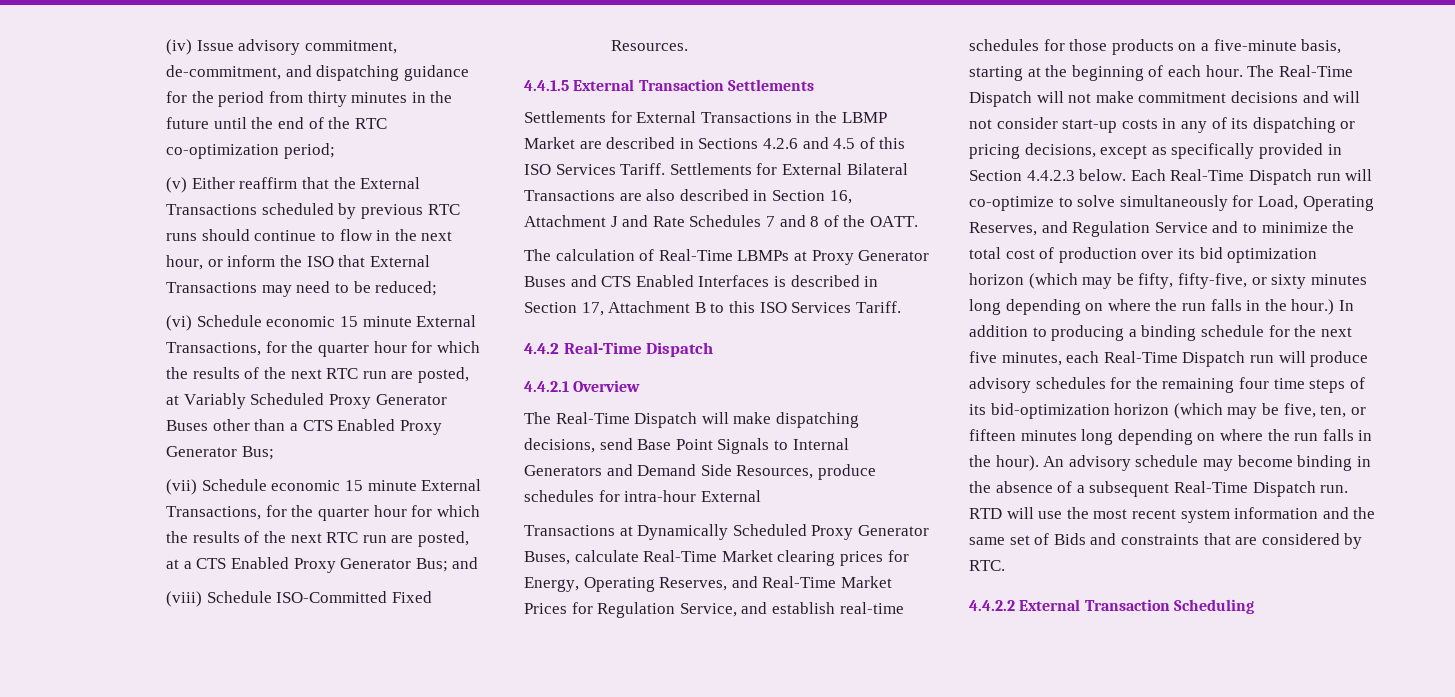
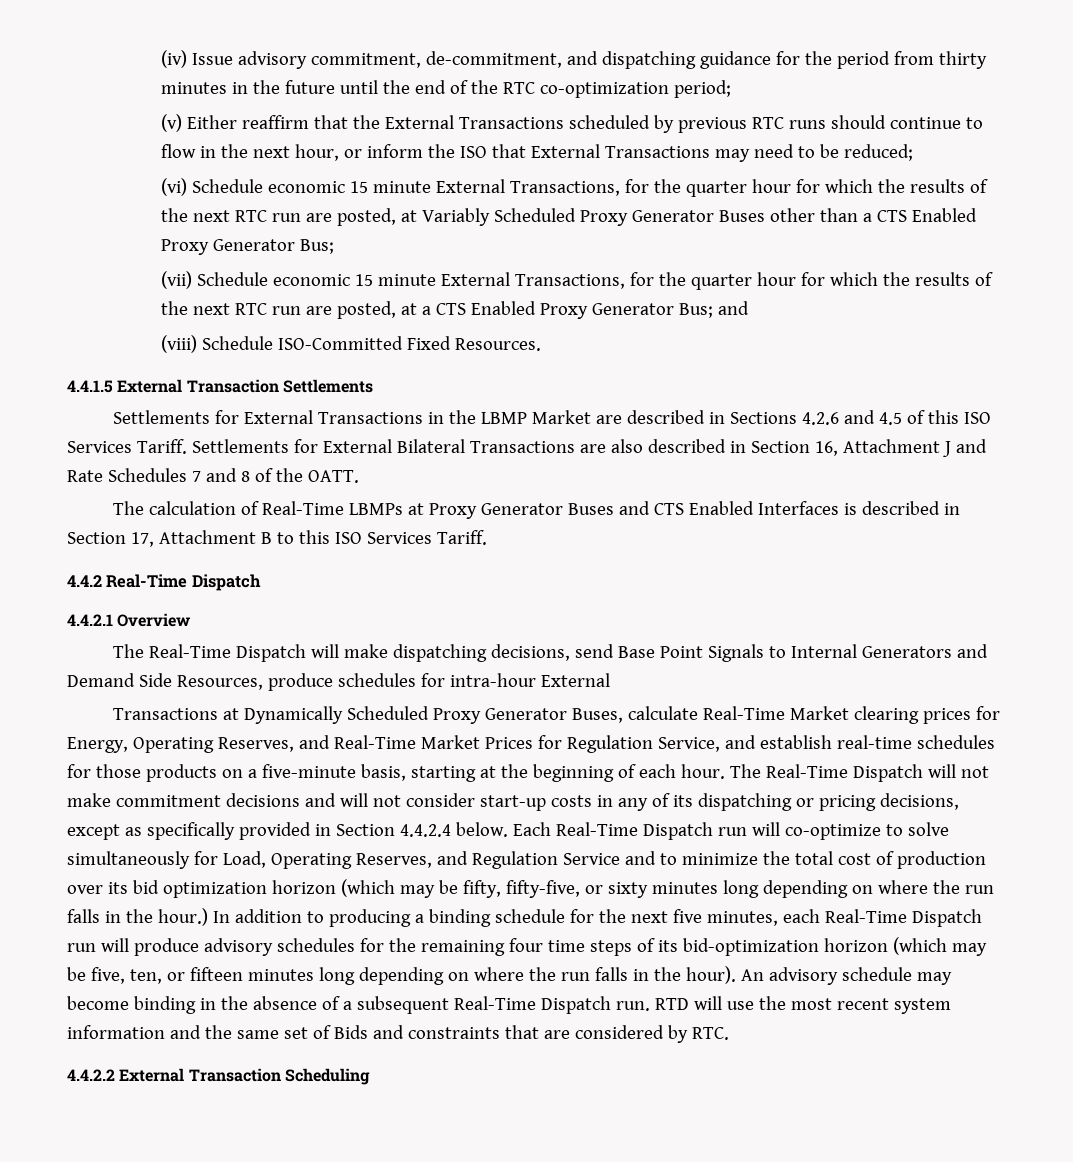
[1026,170,1075,181] 4.4.2.3 -> [399,824,451,837] 4.4.2.4

